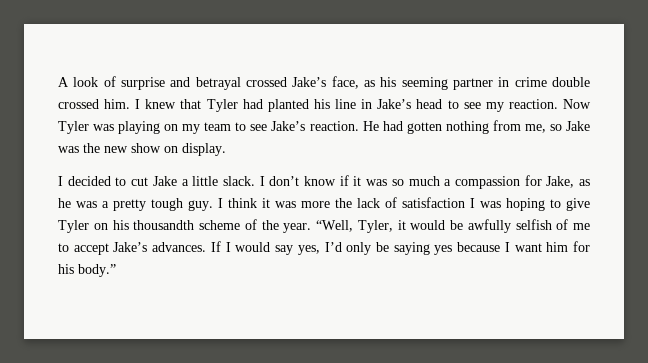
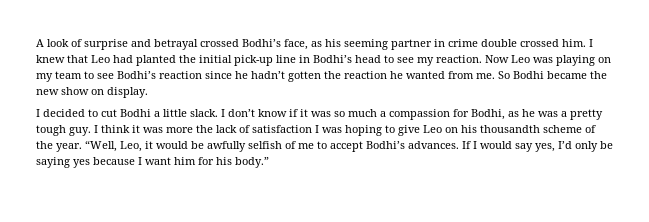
[292,77,327,87] Jake’s -> [242,39,281,47] Bodhi’s
[206,99,238,112] Tyler -> [91,55,110,63] Leo
[313,99,330,109] his -> [179,55,273,66] the initial pick-up
[377,99,412,109] Jake’s -> [313,55,352,63] Bodhi’s
[58,121,89,134] Tyler -> [511,55,530,63] Leo
[271,120,590,134] [58,146,79,153] Jake’s reaction. He had gotten nothing from me, so Jake was -> [117,71,587,82] Bodhi’s reaction since he hadn’t gotten the reaction he wanted from me. So Bodhi became
[152,176,177,186] Jake -> [120,109,151,117] Bodhi
[546,176,575,188] Jake, -> [471,109,505,120] Bodhi,
[58,220,89,233] Tyler -> [423,125,442,133] Leo
[357,220,393,233] Tyler, -> [120,141,142,152] Leo,
[113,242,148,252] Jake’s -> [366,141,405,149] Bodhi’s

